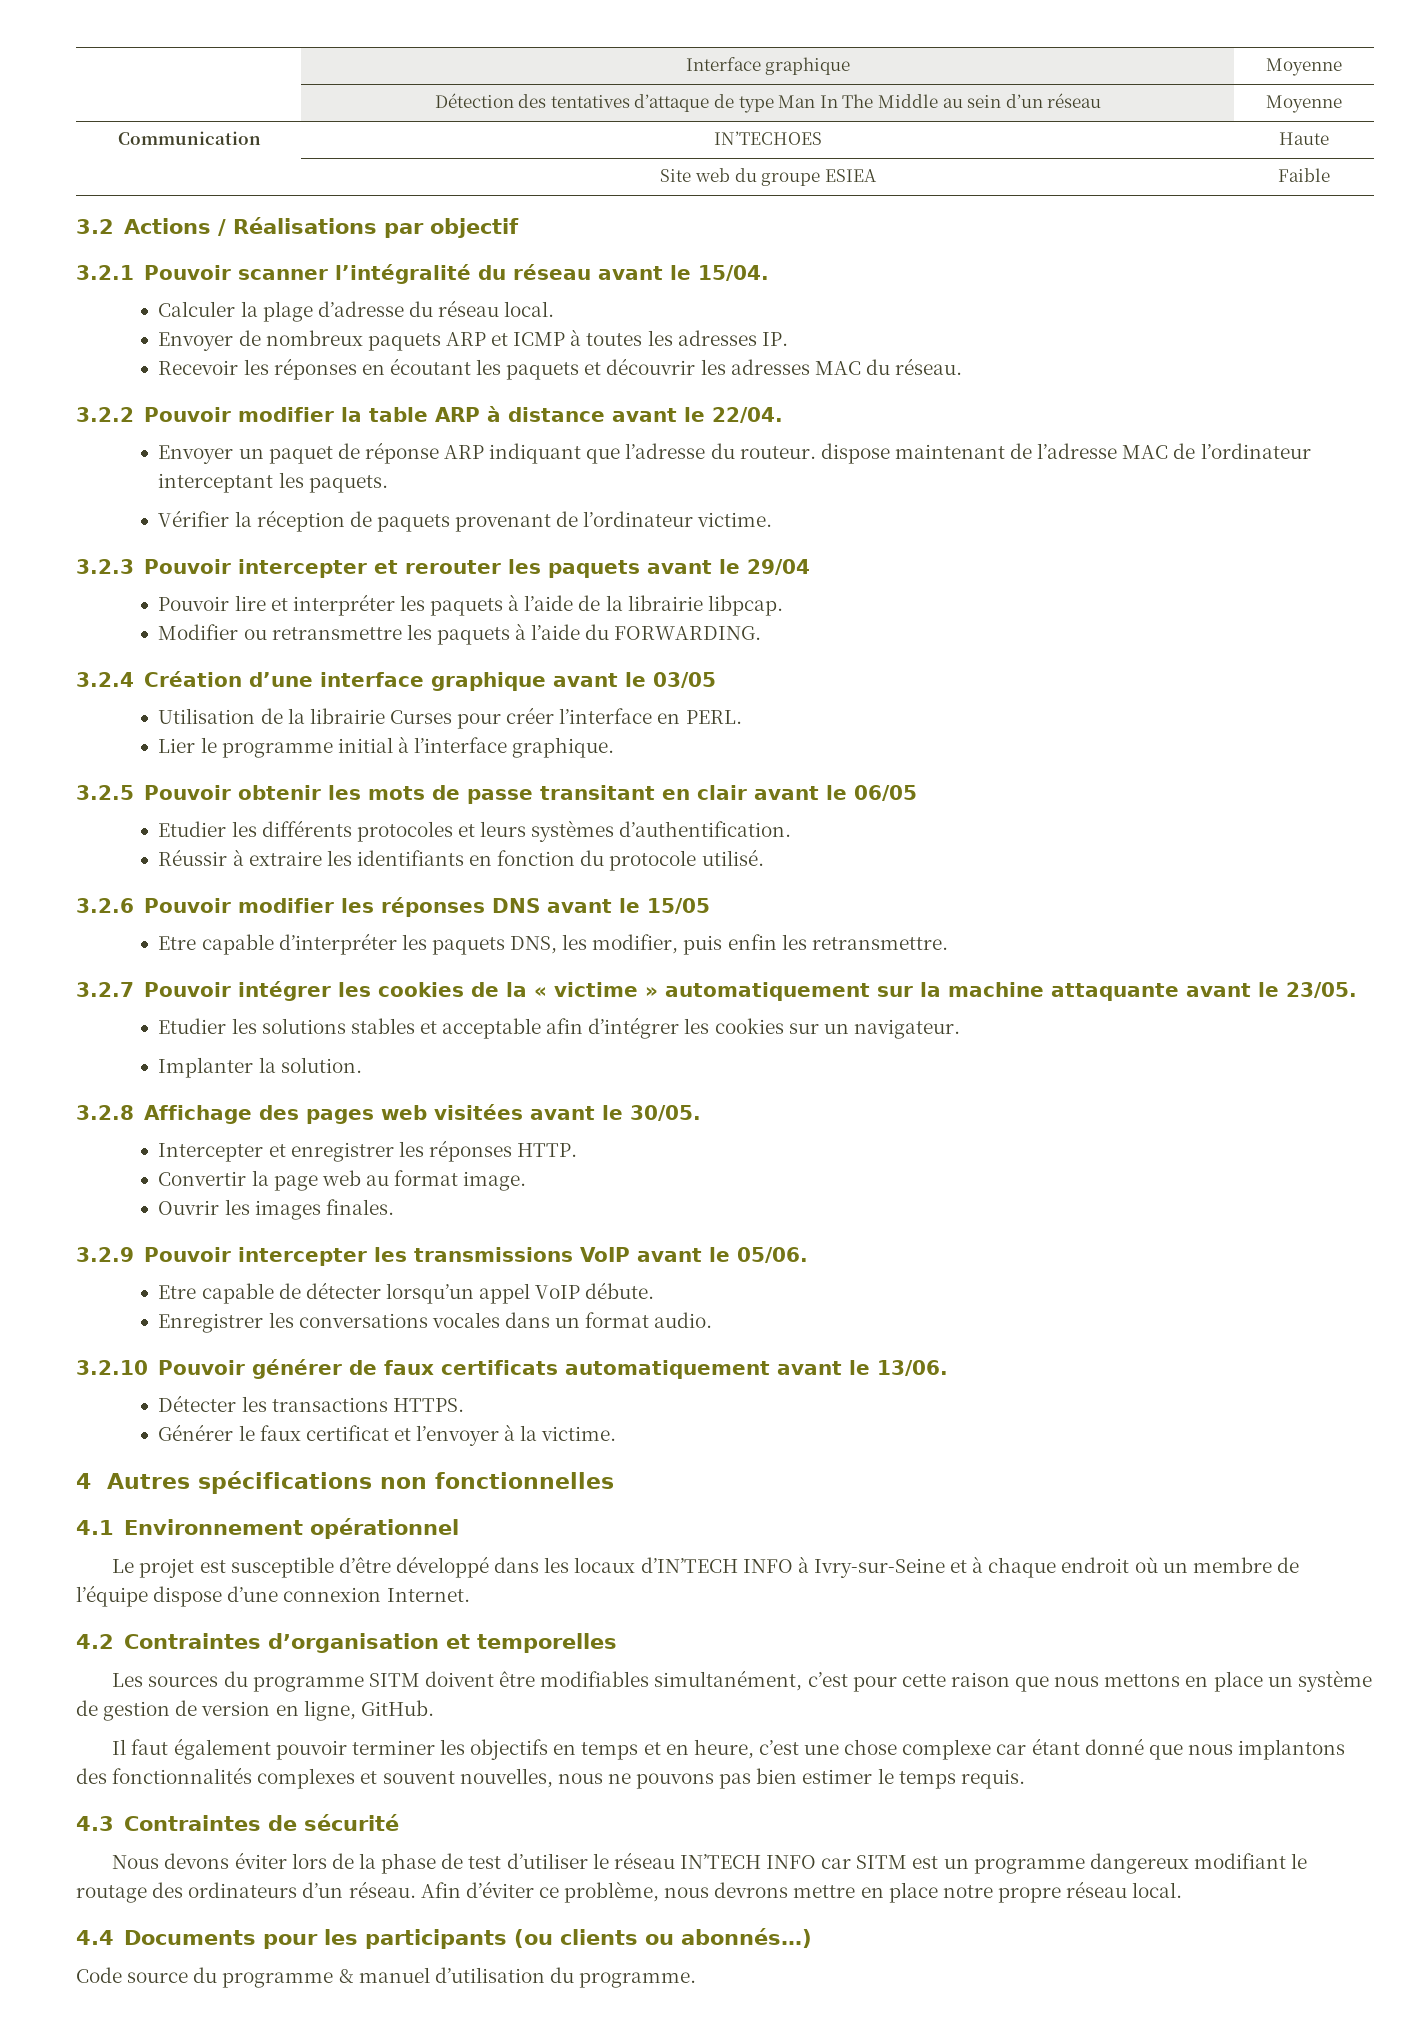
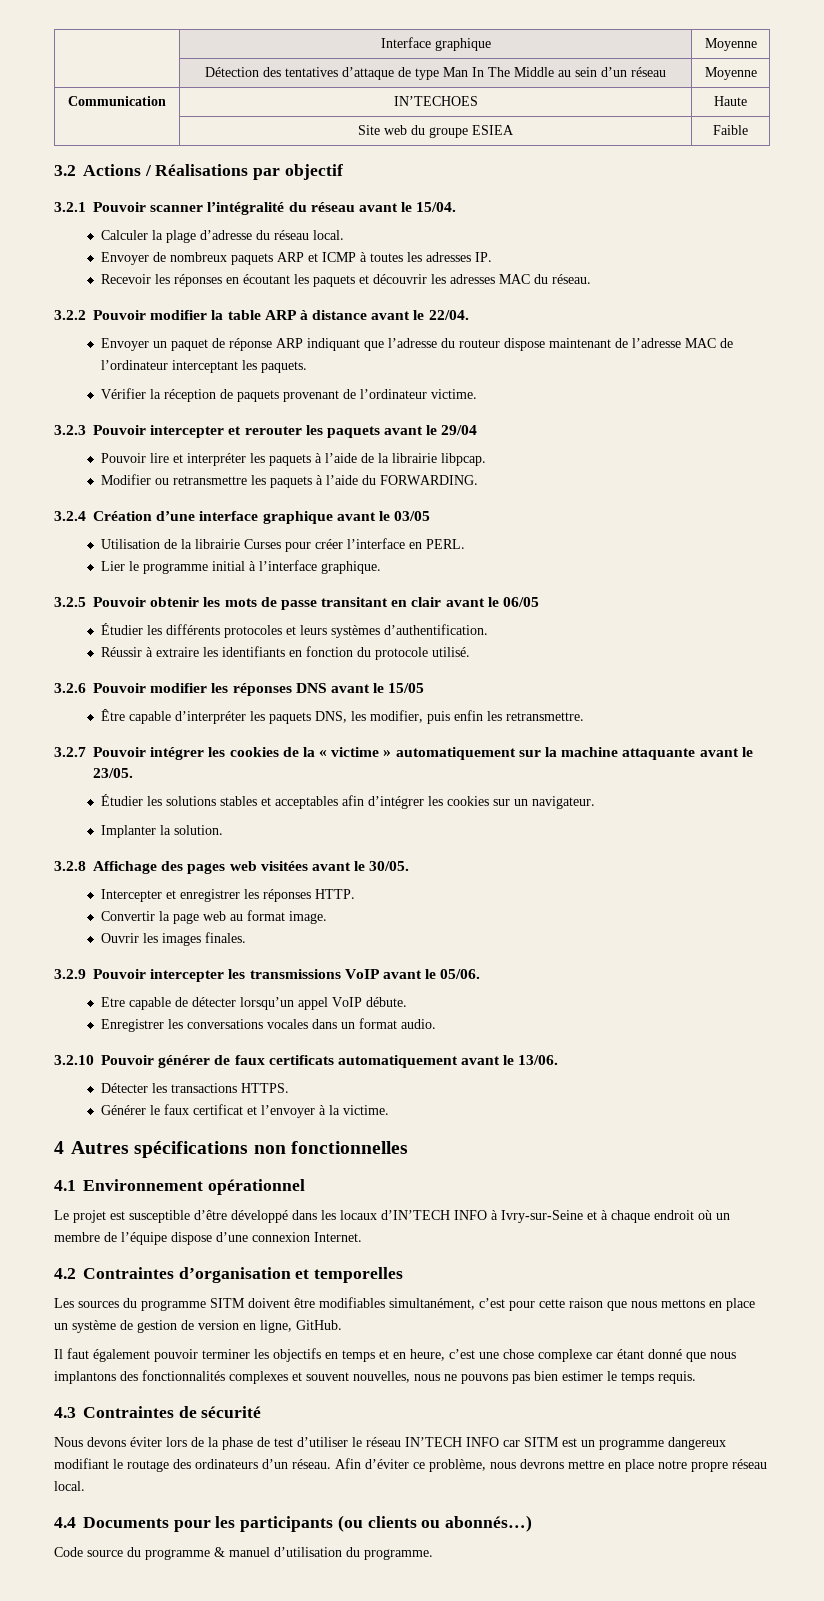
[739,446,816,459] routeur. -> [458,339,500,348] routeur
[158,821,227,837] Etudier -> [100,623,143,635] Étudier
[158,936,197,950] Etre -> [100,709,125,721] Être
[158,1018,227,1034] Etudier -> [100,794,143,806] Étudier
[442,1018,542,1039] acceptable -> [274,796,338,809] acceptables

